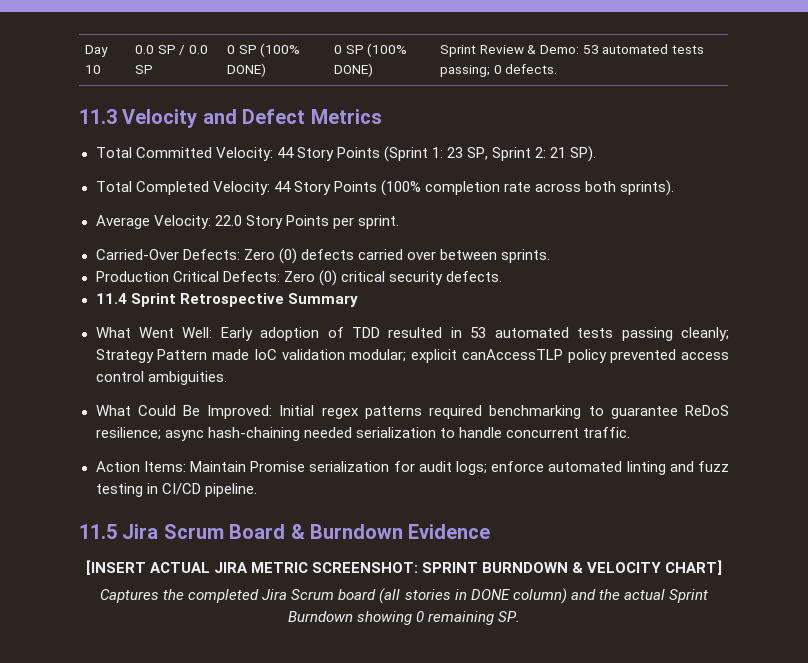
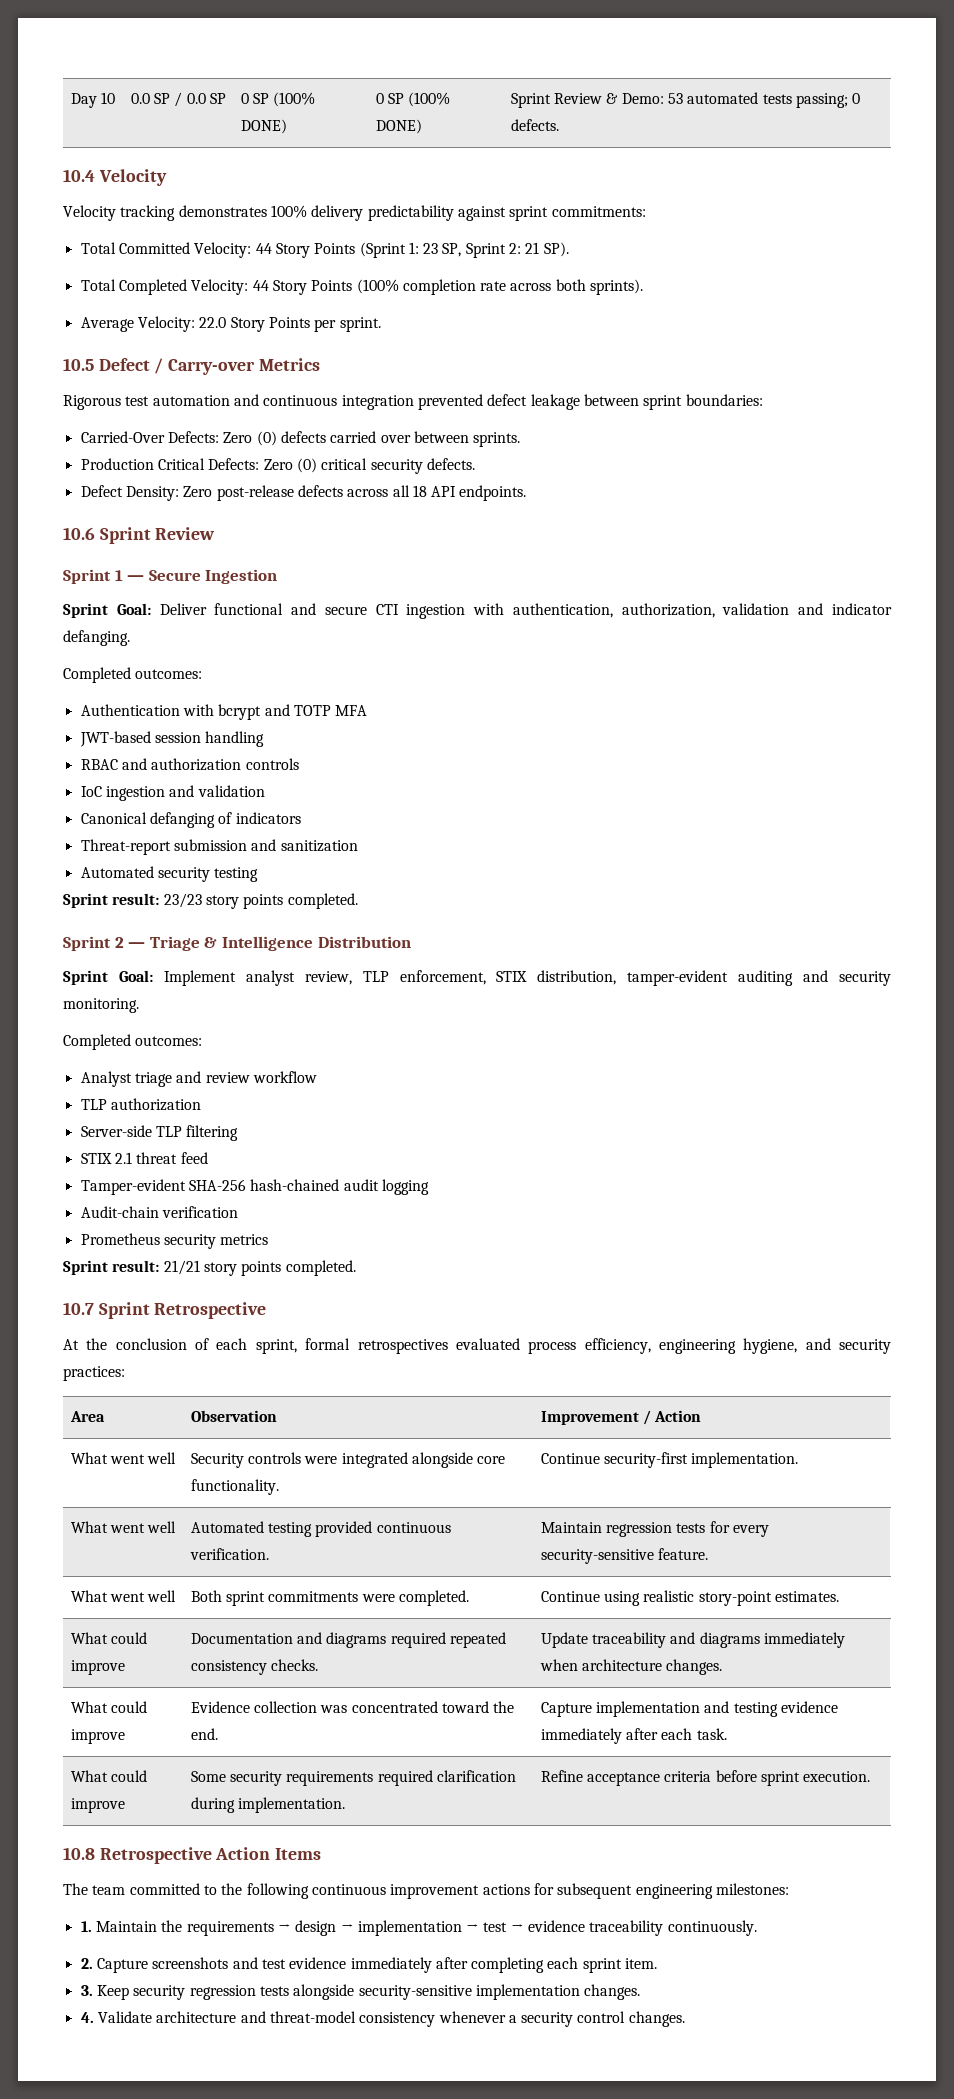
[79,109,382,128] 11.3 Velocity and Defect Metrics -> [63,169,167,186] [63,205,646,221] 10.4 Velocity // Velocity tracking demonstrates 100% delivery predictability against sprint commitments:
(399, 222) none -> [63,358,320,375] [63,394,763,410] // 10.5 Defect / Carry-over Metrics // Rigorous test automation and continuous integration prevented defect leakage between sprint boundaries:
[95,293,358,307] [95,327,729,341] [95,349,729,363] [95,371,227,385] [95,405,730,419] [95,427,630,441] [95,461,730,475] [95,483,257,497] [79,524,491,539] [85,560,723,575] [100,588,708,604] [287,611,521,625] 11.4 Sprint Retrospective Summary // What Went Well: Early adoption of TDD resulted in 53 automated tests passing cleanly; Strategy Pattern made IoC validation modular; explicit canAccessTLP policy prevented access control ambiguities. // What Could Be Improved: Initial regex patterns required benchmarking to guarantee ReDoS resilience; async hash-chaining needed serialization to handle concurrent traffic. // Action Items: Maintain Promise serialization for audit logs; enforce automated linting and fuzz testing in CI/CD pipeline. // 11.5 Jira Scrum Board & Burndown Evidence // [INSERT ACTUAL JIRA METRIC SCREENSHOT: SPRINT BURNDOWN & VELOCITY CHART] // Captures the completed Jira Scrum board (all stories in DONE column) and the actual Sprint Burndown showing 0 remaining SP. -> [80,485,527,501] [63,527,216,544] [63,569,278,584] [63,603,892,619] [63,630,130,646] [63,667,203,683] [80,704,368,720] [79,731,265,747] [80,758,299,771] [80,785,265,801] [80,812,301,828] [80,839,358,855] [80,866,259,882] [63,893,358,909] [63,936,411,951] [63,970,891,986] [63,998,139,1013] [63,1034,203,1050] [80,1071,317,1087] [80,1098,201,1111] [80,1125,239,1141] [80,1152,208,1164] [80,1179,429,1195] [80,1206,238,1218] [80,1233,269,1249] [63,1260,356,1276] [63,1302,267,1319] [63,1338,891,1354] [63,1366,125,1381] [69,1411,105,1422] [190,1410,277,1422] [540,1410,702,1425] [70,1452,177,1464] [190,1452,506,1468] [190,1479,279,1495] [540,1452,799,1468] [70,1521,177,1533] [190,1521,451,1537] [189,1548,269,1560] [540,1521,770,1537] [540,1548,709,1564] [70,1590,177,1602] [190,1590,470,1606] [540,1590,840,1606] [70,1632,148,1644] [70,1660,125,1675] [190,1632,507,1648] [190,1659,319,1675] [540,1632,846,1648] [539,1659,723,1675] [70,1701,148,1713] [70,1729,125,1744] [190,1701,515,1713] [190,1728,218,1740] [540,1701,839,1717] [540,1728,727,1744] [70,1770,148,1782] [70,1798,125,1813] [190,1770,517,1786] [190,1797,346,1813] [540,1770,871,1786] [63,1847,322,1864] [63,1883,789,1899] [80,1920,757,1936] [80,1957,658,1973] [80,1984,641,2000] [80,2011,685,2027] Defect Density: Zero post-release defects across all 18 API endpoints. // 10.6 Sprint Review // Sprint 1 — Secure Ingestion // Sprint Goal: Deliver functional and secure CTI ingestion with authentication, authorization, validation and indicator defanging. // Completed outcomes: // Authentication with bcrypt and TOTP MFA // JWT-based session handling // RBAC and authorization controls // IoC ingestion and validation // Canonical defanging of indicators // Threat-report submission and sanitization // Automated security testing // Sprint result: 23/23 story points completed. // Sprint 2 — Triage & Intelligence Distribution // Sprint Goal: Implement analyst review, TLP enforcement, STIX distribution, tamper-evident auditing and security monitoring. // Completed outcomes: // Analyst triage and review workflow // TLP authorization // Server-side TLP filtering // STIX 2.1 threat feed // Tamper-evident SHA-256 hash-chained audit logging // Audit-chain verification // Prometheus security metrics // Sprint result: 21/21 story points completed. // 10.7 Sprint Retrospective // At the conclusion of each sprint, formal retrospectives evaluated process efficiency, engineering hygiene, and security practices: // Area | Observation | Improvement / Action // What went well | Security controls were integrated alongside core functionality. | Continue security-first implementation. // What went well | Automated testing provided continuous verification. | Maintain regression tests for every security-sensitive feature. // What went well | Both sprint commitments were completed. | Continue using realistic story-point estimates. // What could improve | Documentation and diagrams required repeated consistency checks. | Update traceability and diagrams immediately when architecture changes. // What could improve | Evidence collection was concentrated toward the end. | Capture implementation and testing evidence immediately after each task. // What could improve | Some security requirements required clarification during implementation. | Refine acceptance criteria before sprint execution. // 10.8 Retrospective Action Items // The team committed to the following continuous improvement actions for subsequent engineering milestones: // 1. Maintain the requirements → design → implementation → test → evidence traceability continuously. // 2. Capture screenshots and test evidence immediately after completing each sprint item. // 3. Keep security regression tests alongside security-sensitive implementation changes. // 4. Validate architecture and threat-model consistency whenever a security control changes.

